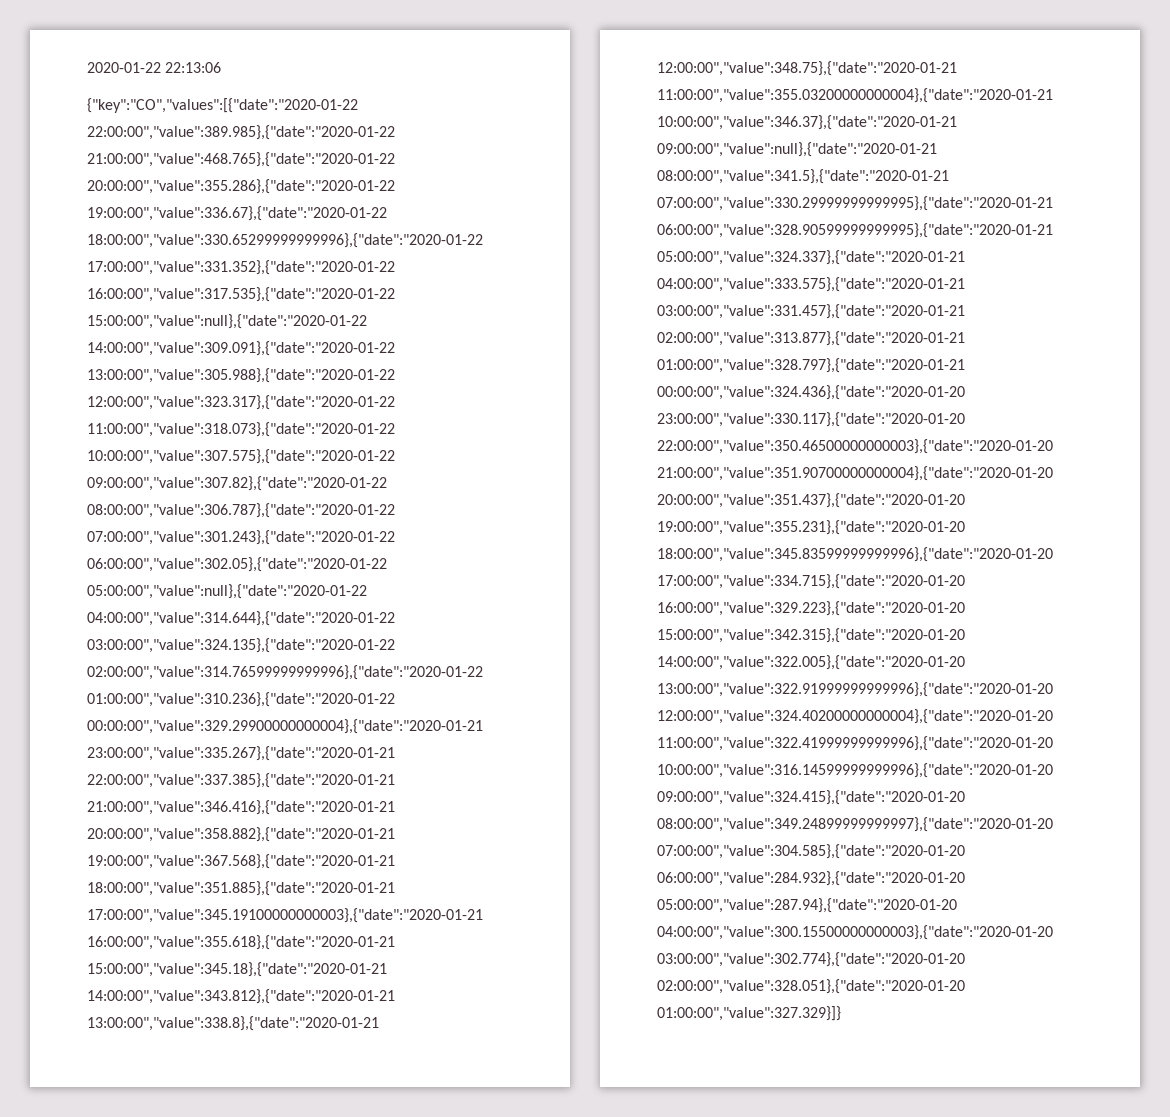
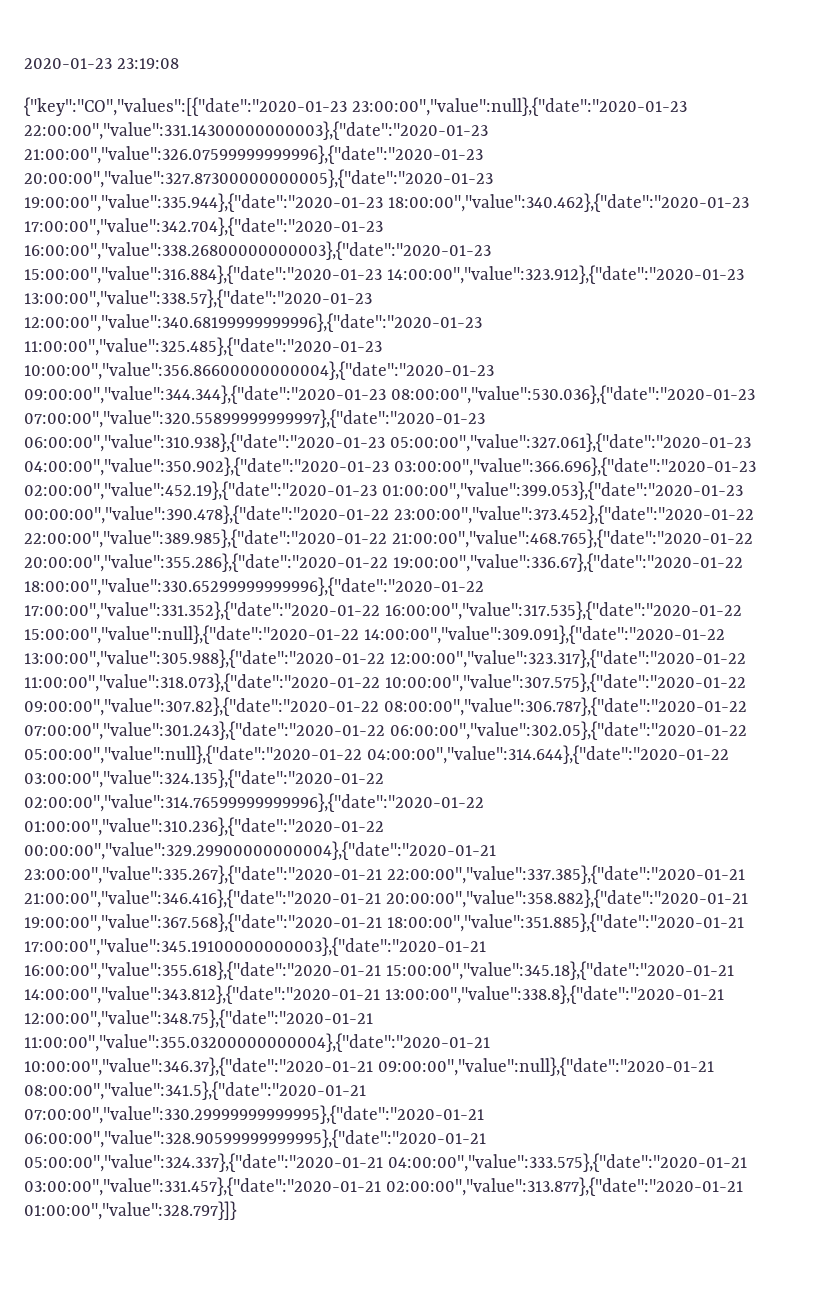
[87,62,222,73] [87,98,358,113] 2020-01-22 22:13:06 // {"key":"CO","values":[{"date":"2020-01-22 -> [24,58,180,69] [24,97,688,116] [24,121,488,140] [24,145,483,164] [24,169,493,188] [24,193,750,212] [24,217,383,236] [24,241,491,260] [24,265,745,284] [24,289,372,308] [24,313,482,332] [24,337,382,356] [24,361,494,380] [24,385,756,404] [24,409,485,428] [24,433,752,452] [24,457,757,476] [24,481,744,500] [24,505,755,524] 2020-01-23 23:19:08 // {"key":"CO","values":[{"date":"2020-01-23 23:00:00","value":null},{"date":"2020-01-23 22:00:00","value":331.14300000000003},{"date":"2020-01-23 21:00:00","value":326.07599999999996},{"date":"2020-01-23 20:00:00","value":327.87300000000005},{"date":"2020-01-23 19:00:00","value":335.944},{"date":"2020-01-23 18:00:00","value":340.462},{"date":"2020-01-23 17:00:00","value":342.704},{"date":"2020-01-23 16:00:00","value":338.26800000000003},{"date":"2020-01-23 15:00:00","value":316.884},{"date":"2020-01-23 14:00:00","value":323.912},{"date":"2020-01-23 13:00:00","value":338.57},{"date":"2020-01-23 12:00:00","value":340.68199999999996},{"date":"2020-01-23 11:00:00","value":325.485},{"date":"2020-01-23 10:00:00","value":356.86600000000004},{"date":"2020-01-23 09:00:00","value":344.344},{"date":"2020-01-23 08:00:00","value":530.036},{"date":"2020-01-23 07:00:00","value":320.55899999999997},{"date":"2020-01-23 06:00:00","value":310.938},{"date":"2020-01-23 05:00:00","value":327.061},{"date":"2020-01-23 04:00:00","value":350.902},{"date":"2020-01-23 03:00:00","value":366.696},{"date":"2020-01-23 02:00:00","value":452.19},{"date":"2020-01-23 01:00:00","value":399.053},{"date":"2020-01-23 00:00:00","value":390.478},{"date":"2020-01-22 23:00:00","value":373.452},{"date":"2020-01-22
[657,358,965,373] [657,385,965,400] [657,412,965,427] [657,439,1053,454] [657,466,1053,481] [657,493,965,508] [657,520,965,535] [657,547,1053,562] [657,574,965,589] [657,601,965,616] [657,628,965,643] [657,655,965,670] [657,682,1053,697] [657,709,1053,724] [657,736,1053,751] [657,763,1053,778] [657,790,965,805] [657,817,1053,832] [657,844,965,859] [657,871,965,886] [657,898,957,913] [657,925,1053,940] [657,952,965,967] [657,979,965,994] [657,1006,841,1021] 01:00:00","value":328.797},{"date":"2020-01-21 00:00:00","value":324.436},{"date":"2020-01-20 23:00:00","value":330.117},{"date":"2020-01-20 22:00:00","value":350.46500000000003},{"date":"2020-01-20 21:00:00","value":351.90700000000004},{"date":"2020-01-20 20:00:00","value":351.437},{"date":"2020-01-20 19:00:00","value":355.231},{"date":"2020-01-20 18:00:00","value":345.83599999999996},{"date":"2020-01-20 17:00:00","value":334.715},{"date":"2020-01-20 16:00:00","value":329.223},{"date":"2020-01-20 15:00:00","value":342.315},{"date":"2020-01-20 14:00:00","value":322.005},{"date":"2020-01-20 13:00:00","value":322.91999999999996},{"date":"2020-01-20 12:00:00","value":324.40200000000004},{"date":"2020-01-20 11:00:00","value":322.41999999999996},{"date":"2020-01-20 10:00:00","value":316.14599999999996},{"date":"2020-01-20 09:00:00","value":324.415},{"date":"2020-01-20 08:00:00","value":349.24899999999997},{"date":"2020-01-20 07:00:00","value":304.585},{"date":"2020-01-20 06:00:00","value":284.932},{"date":"2020-01-20 05:00:00","value":287.94},{"date":"2020-01-20 04:00:00","value":300.15500000000003},{"date":"2020-01-20 03:00:00","value":302.774},{"date":"2020-01-20 02:00:00","value":328.051},{"date":"2020-01-20 01:00:00","value":327.329}]} -> [24,1201,237,1220] 01:00:00","value":328.797}]}

